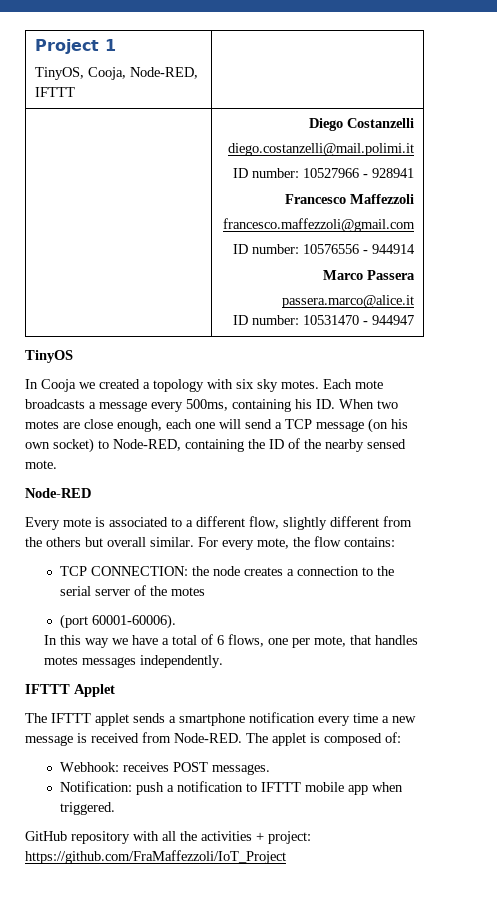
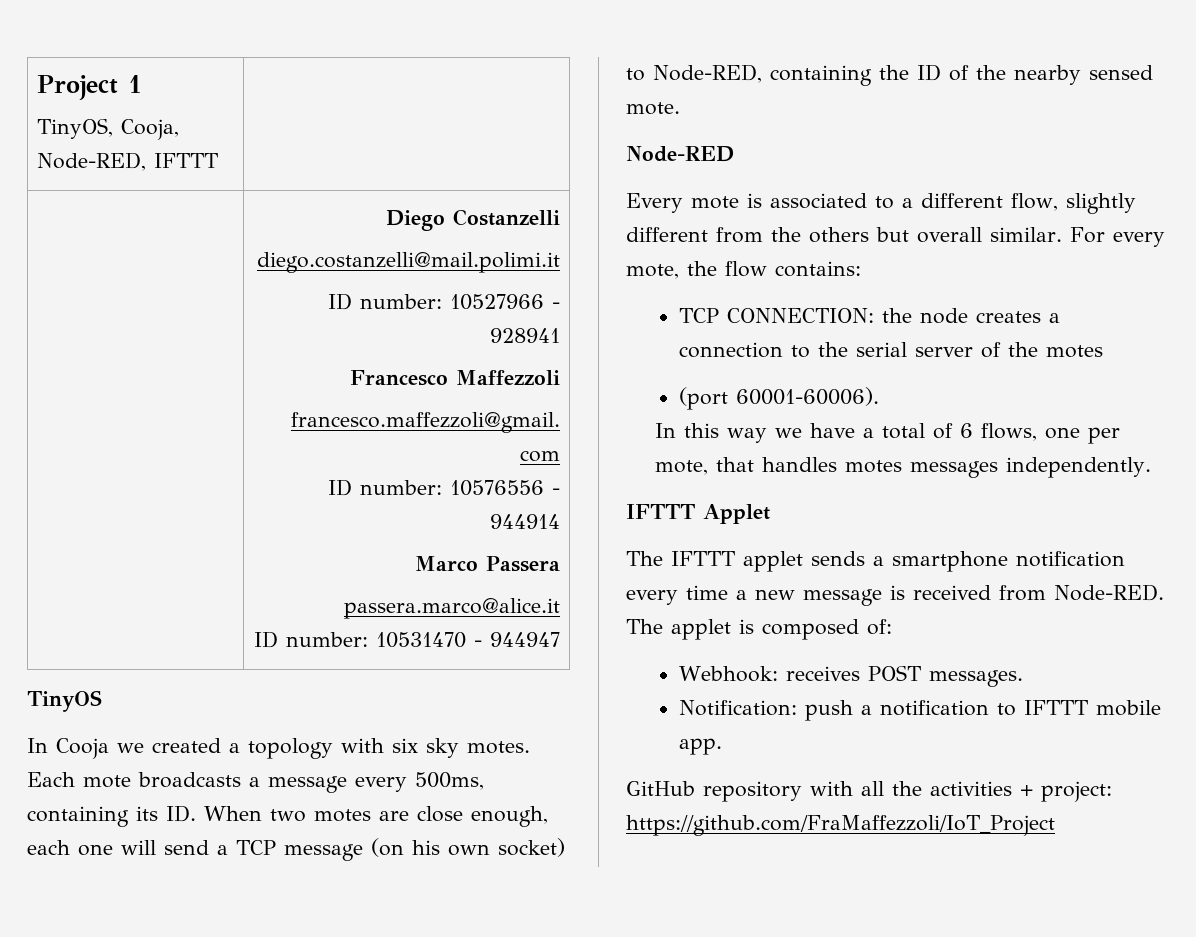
[295,399,312,409] his -> [136,806,158,821] its
[347,782,403,795] [59,802,115,815] app when triggered. -> [678,738,722,755] app.

